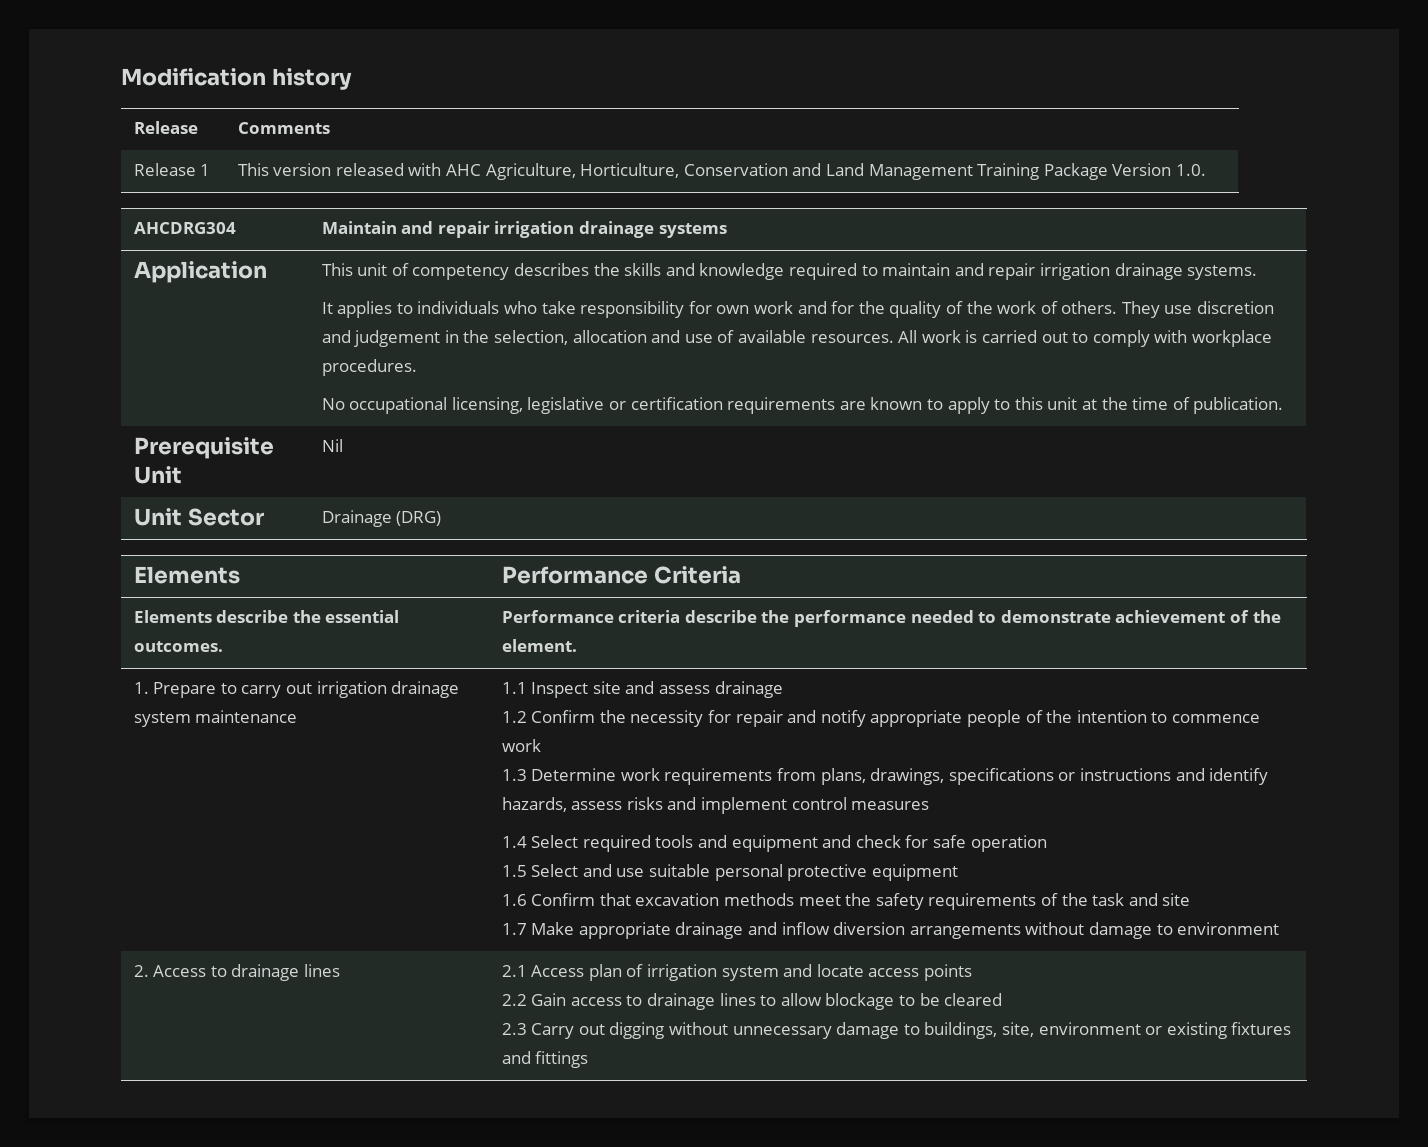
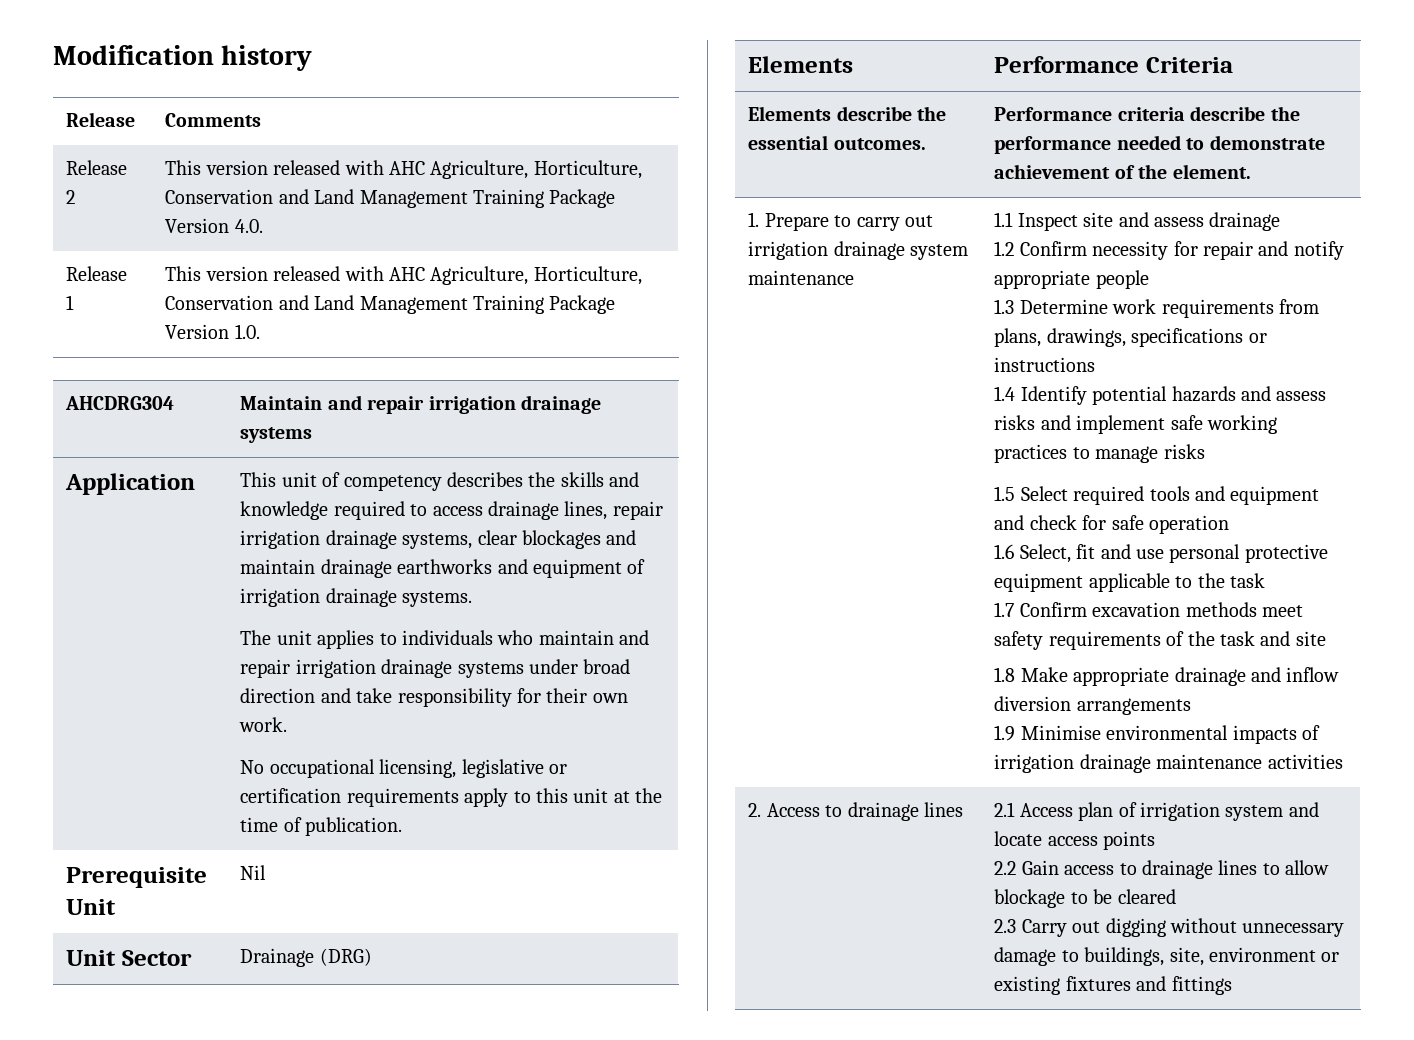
(330, 128) none -> [66,160,128,175] [66,190,76,204] [165,160,642,179] [165,189,616,208] [165,218,263,233] // Release 2 | This version released with AHC Agriculture, Horticulture, Conservation and Land Management Training Package Version 4.0.
(878, 270) none -> [432,501,663,520] [240,530,637,549] [240,559,646,578] [240,588,473,607] [240,630,534,649] access drainage lines, repair irrigation drainage systems, clear blockages and maintain drainage earthworks and equipment of irrigation drainage systems. // The unit applies to individuals who
[1187,265,1258,280] [321,301,1275,318] [321,330,1272,347] [321,359,417,376] systems. // It applies to individuals who take responsibility for own work and for the quality of the work of others. They use discretion and judgement in the selection, allocation and use of available resources. All work is carried out to comply with workplace procedures. -> [457,659,631,678] [240,688,628,707] [239,717,288,732] systems under broad direction and take responsibility for their own work.
[839,397,943,410] are known to -> (459, 797) none
[599,710,626,723] the -> (1087, 248) none
[1025,710,1260,723] [501,739,541,752] of the intention to commence work -> (1149, 279) none
[1175,768,1269,785] [501,797,930,814] [501,836,527,848] and identify hazards, assess risks and implement control measures // 1.4 -> [994,386,1327,405] [994,415,1278,434] [994,444,1205,463] [994,486,1016,501] // 1.4 Identify potential hazards and assess risks and implement safe working practices to manage risks // 1.5
[501,864,711,877] 1.5 Select and use suitable -> [994,544,1165,563] 1.6 Select, fit and use
[501,893,631,906] // 1.6 Confirm that -> [1088,573,1266,592] [994,602,1087,617] applicable to the task // 1.7 Confirm
[845,893,872,906] the -> (1304, 611) none
[501,923,527,935] 1.7 -> [994,667,1016,682] 1.8
[1025,922,1280,939] without damage to environment -> [994,725,1321,744] [994,754,1343,773] // 1.9 Minimise environmental impacts of irrigation drainage maintenance activities

